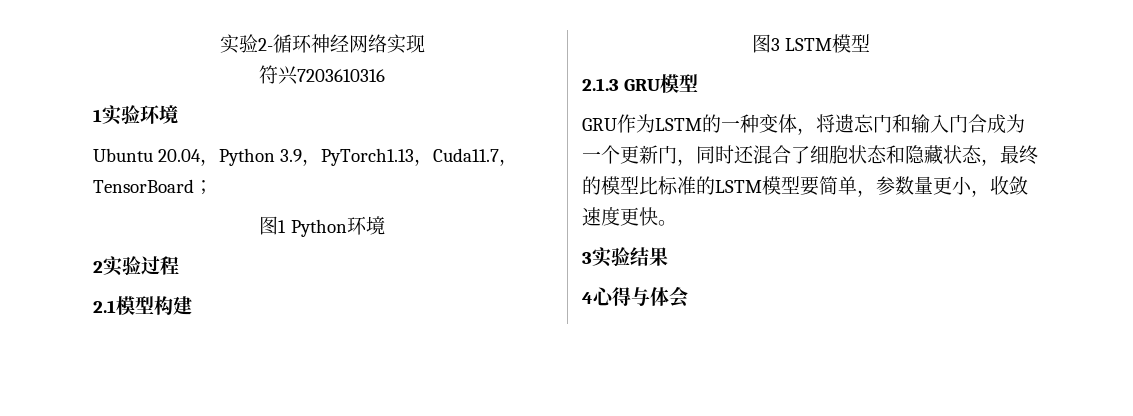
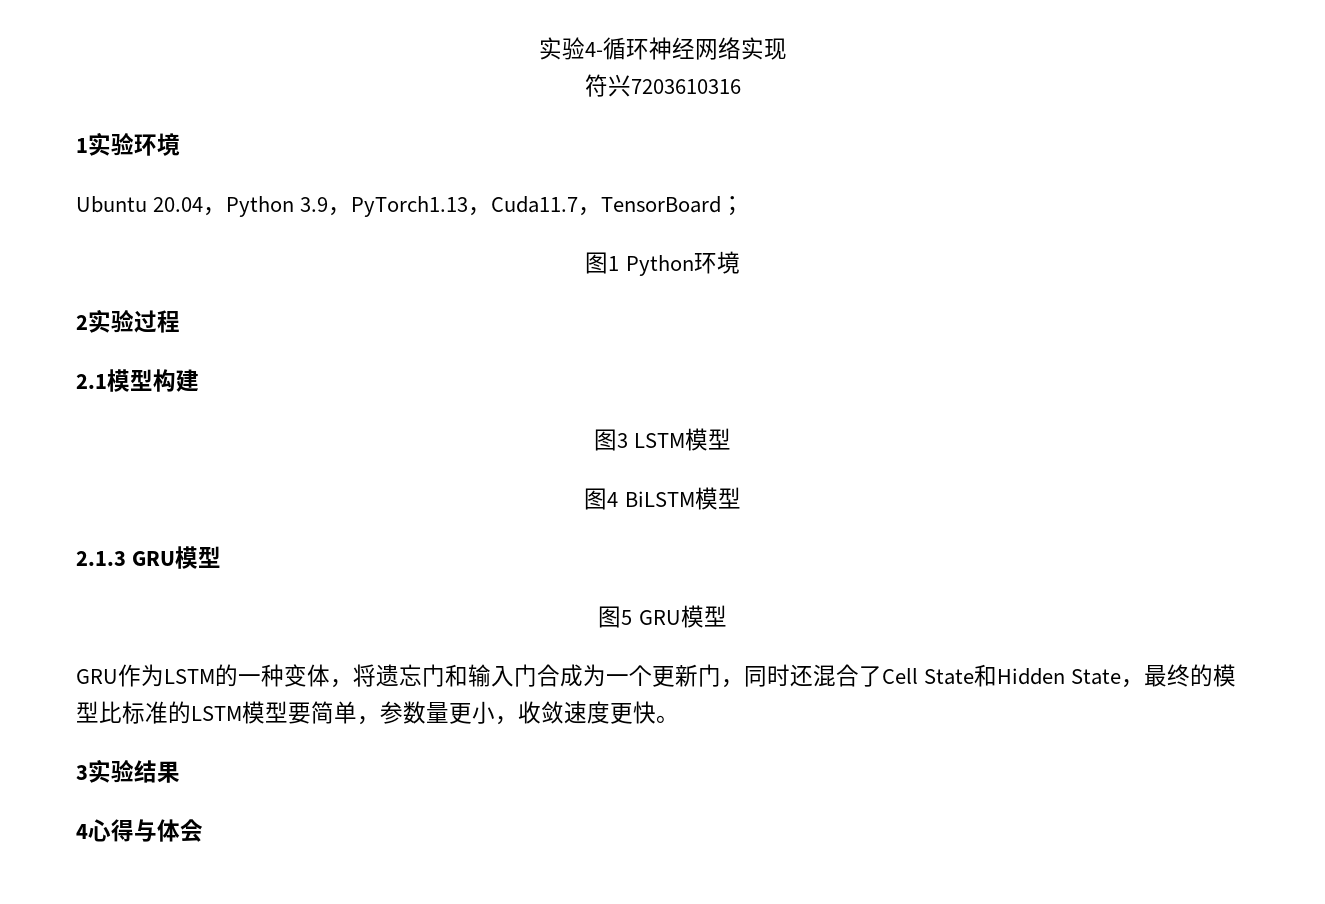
[219,34,273,54] 实验2- -> [538,37,603,60] 实验4-
(871, 43) none -> [584,487,741,510] // 图4 BiLSTM模型
(699, 83) none -> [598,605,727,628] // 图5 GRU模型
[810,145,982,164] 细胞状态和隐藏状态 -> [882,664,1122,687] Cell State和Hidden State

